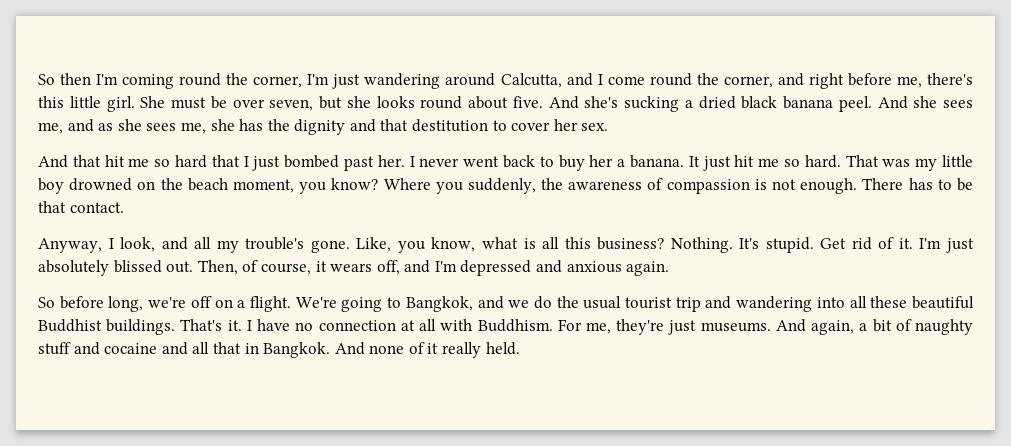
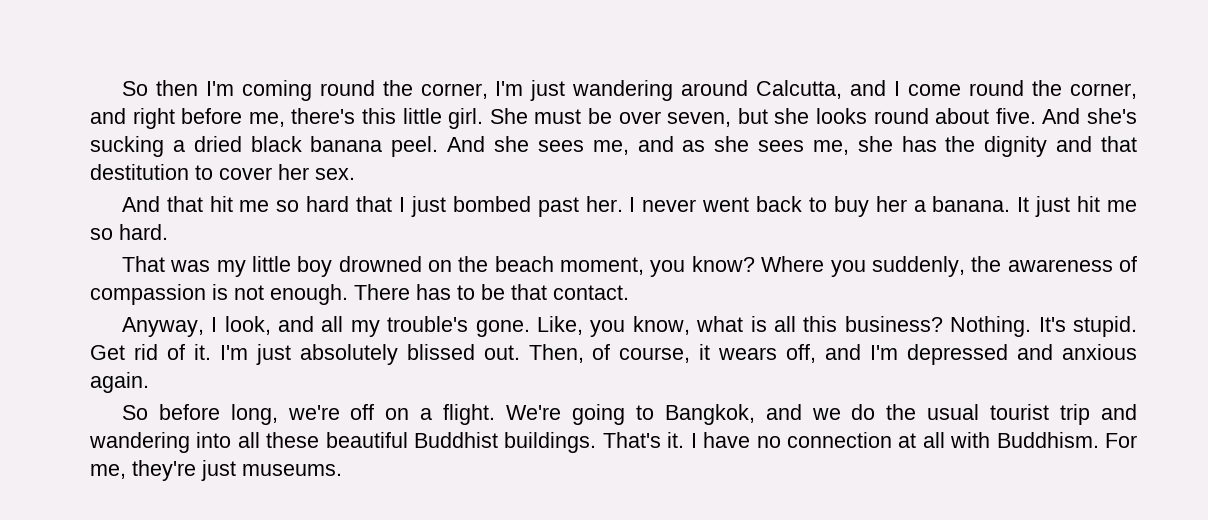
(841, 161) none -> (168, 232) //
[775,319,974,335] [38,342,520,358] And again, a bit of naughty stuff and cocaine and all that in Bangkok. And none of it really held. -> (342, 470) none

